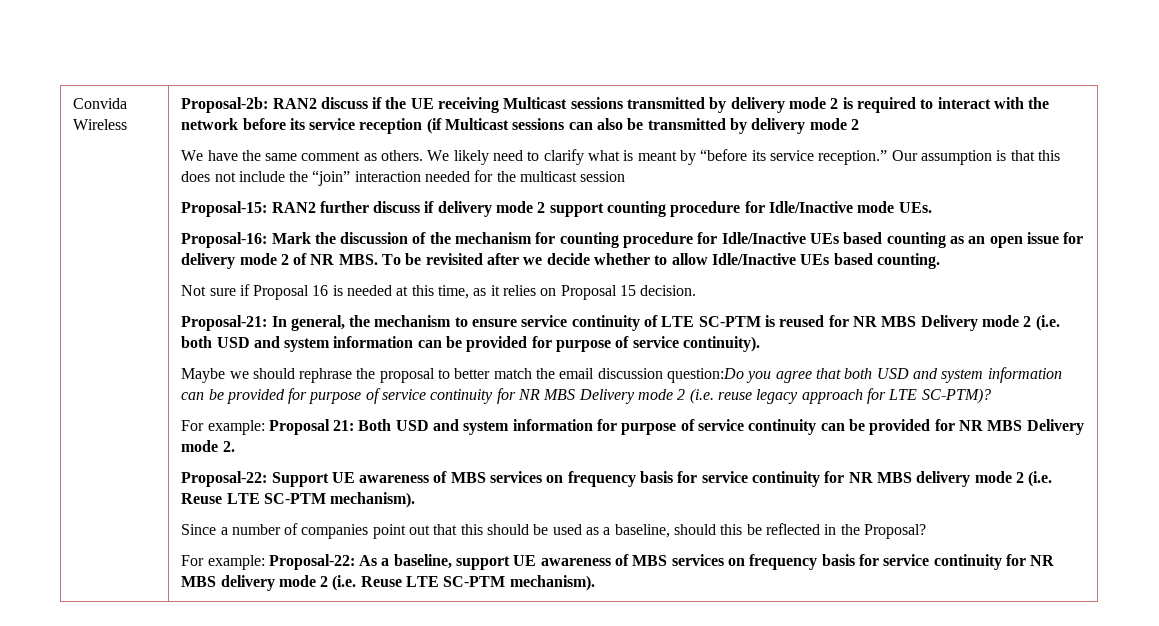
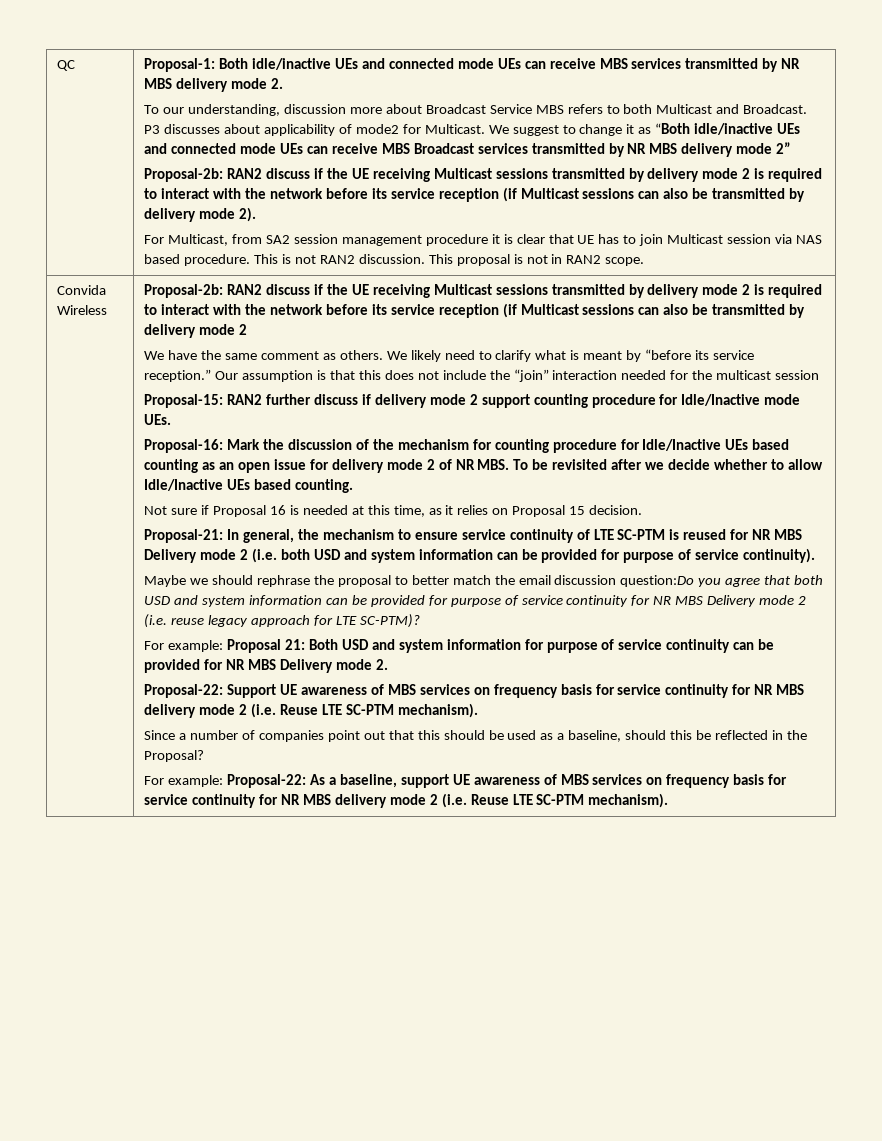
(73, 103) none -> [57,60,76,71] [144,58,801,72] [144,78,284,92] [144,104,808,116] [144,123,801,136] [144,142,792,157] [144,168,823,182] [144,187,806,202] [144,207,257,222] [144,234,822,246] [144,254,645,266] QC | Proposal-1: Both idle/inactive UEs and connected mode UEs can receive MBS services transmitted by NR MBS delivery mode 2. // To our understanding, discussion more about Broadcast Service MBS refers to both Multicast and Broadcast. P3 discusses about applicability of mode2 for Multicast. We suggest to change it as “Both idle/inactive UEs and connected mode UEs can receive MBS Broadcast services transmitted by NR MBS delivery mode 2” // Proposal-2b: RAN2 discuss if the UE receiving Multicast sessions transmitted by delivery mode 2 is required to interact with the network before its service reception (if Multicast sessions can also be transmitted by delivery mode 2). // For Multicast, from SA2 session management procedure it is clear that UE has to join Multicast session via NAS based procedure. This is not RAN2 discussion. This proposal is not in RAN2 scope. //

